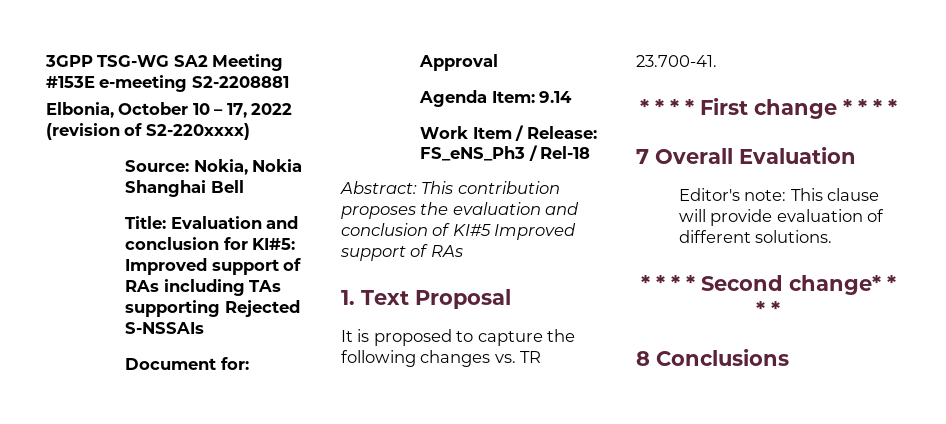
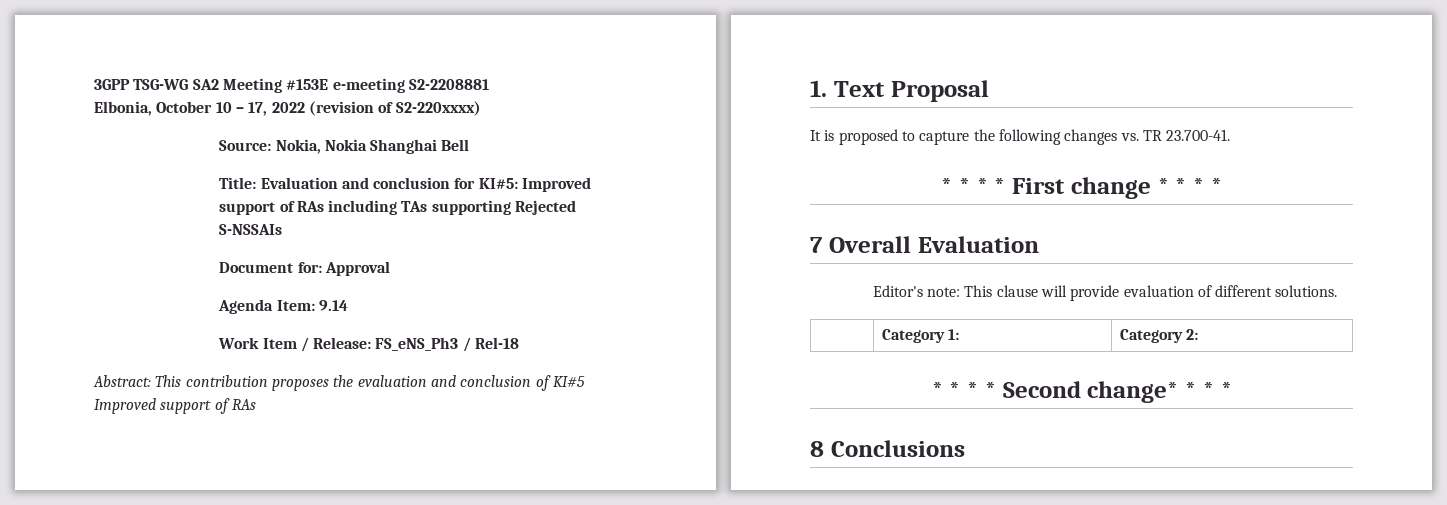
(833, 236) none -> [882,329,960,343] [1120,329,1199,343] // | Category 1: | Category 2:

